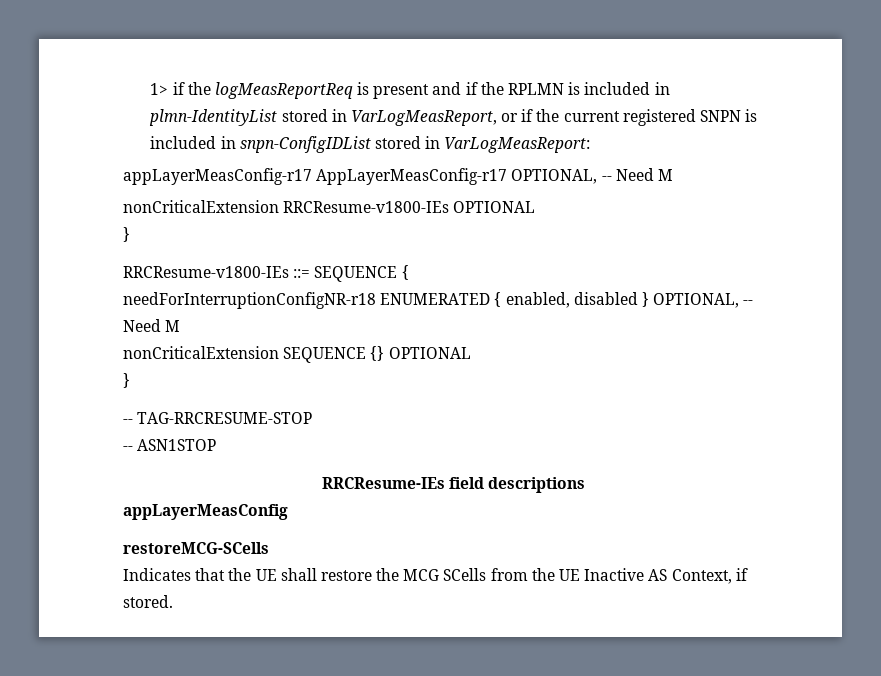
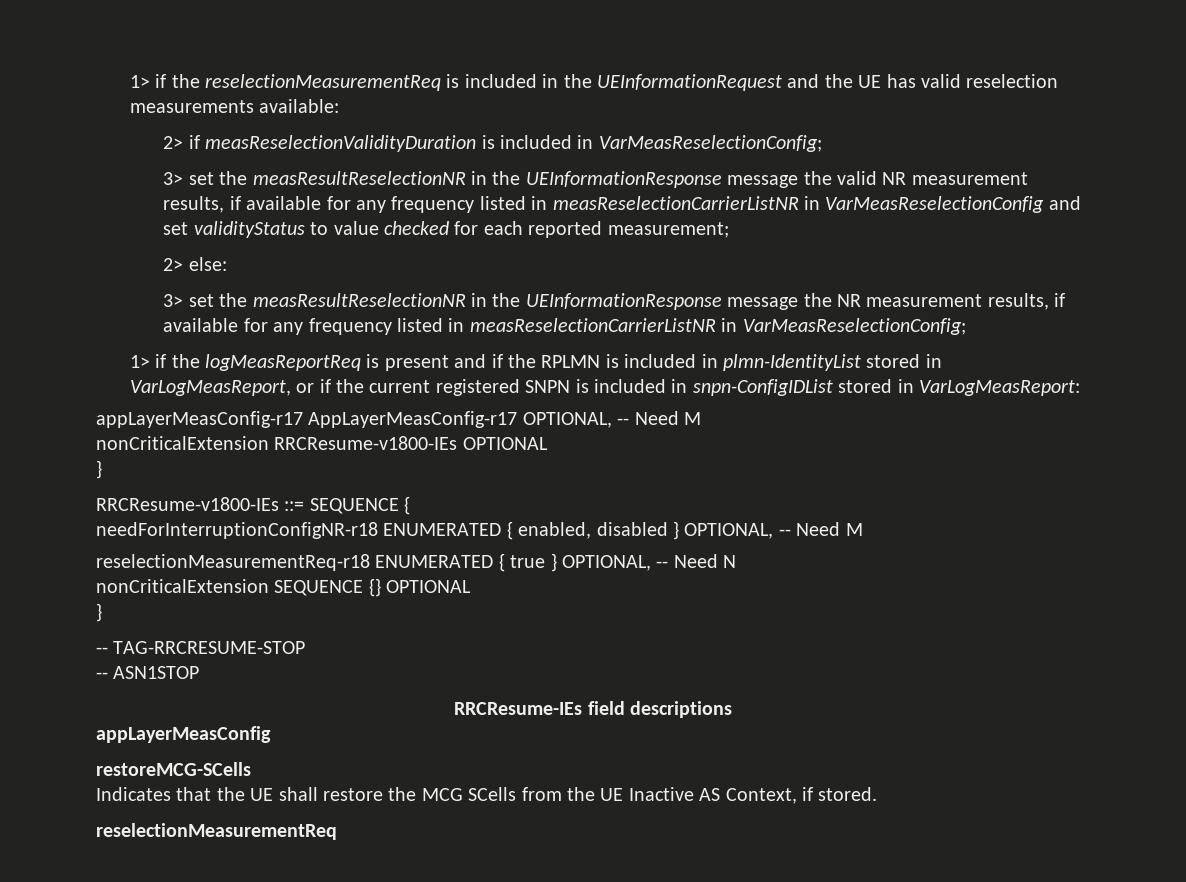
[150,82,211,95] 1> if the -> [129,74,1059,91] [129,99,340,113] [163,135,822,152] [163,171,1028,188] [163,196,1081,213] [163,221,729,238] [163,257,227,271] [163,293,1066,310] [163,318,966,335] [129,354,200,368] 1> if the reselectionMeasurementReq is included in the UEInformationRequest and the UE has valid reselection measurements available: // 2> if measReselectionValidityDuration is included in VarMeasReselectionConfig; // 3> set the measResultReselectionNR in the UEInformationResponse message the valid NR measurement results, if available for any frequency listed in measReselectionCarrierListNR in VarMeasReselectionConfig and set validityStatus to value checked for each reported measurement; // 2> else: // 3> set the measResultReselectionNR in the UEInformationResponse message the NR measurement results, if available for any frequency listed in measReselectionCarrierListNR in VarMeasReselectionConfig; // 1> if the
(181, 326) none -> [96,553,737,572] // reselectionMeasurementReq-r18 ENUMERATED { true } OPTIONAL, -- Need N
(173, 601) none -> [96,823,337,840] // reselectionMeasurementReq

